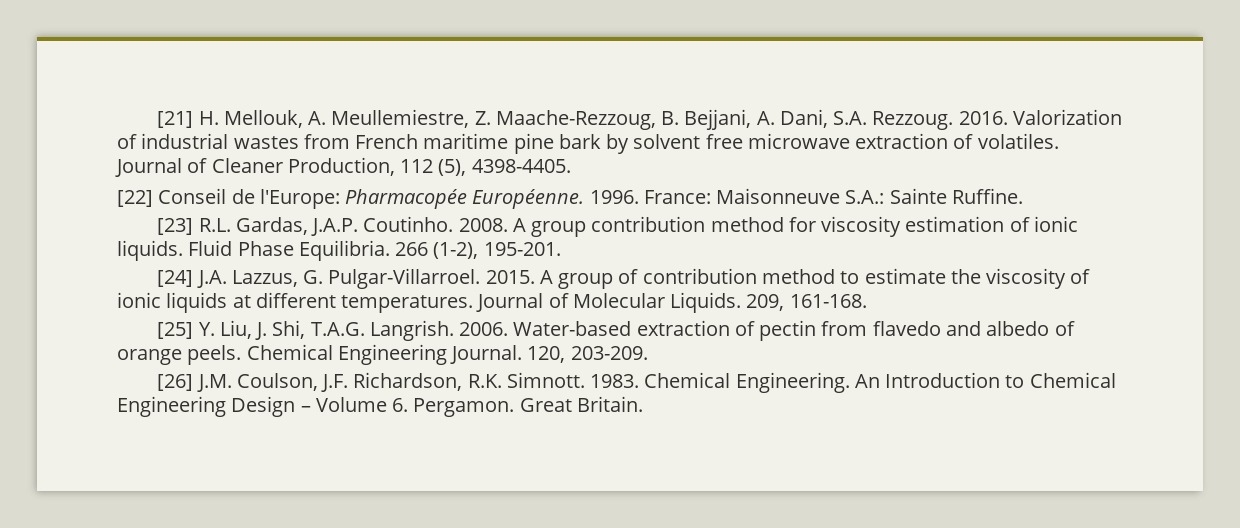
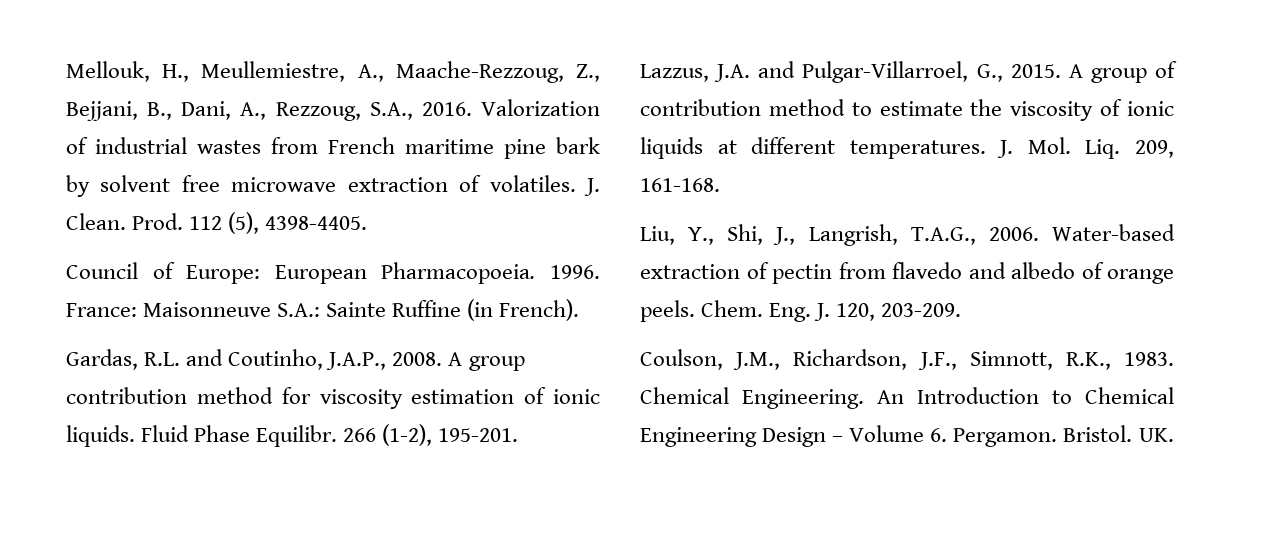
[157,109,954,130] [21] H. Mellouk, A. Meullemiestre, Z. Maache-Rezzoug, B. Bejjani, A. Dani, S.A. Rezzoug. -> [66,61,600,83] [66,101,413,121] Mellouk, H., Meullemiestre, A., Maache-Rezzoug, Z., Bejjani, B., Dani, A., Rezzoug, S.A.,
[115,157,395,177] Journal of Cleaner Production, -> [584,178,600,196] [66,213,184,230] J. Clean. Prod.
[117,188,585,209] [22] Conseil de l'Europe: Pharmacopée Européenne. -> [66,262,536,284] Council of Europe: European Pharmacopoeia.
[951,188,1023,204] [157,216,454,236] Ruffine. // [23] R.L. Gardas, J.A.P. Coutinho. -> [392,299,580,321] [66,349,387,370] Ruffine (in French). // Gardas, R.L. and Coutinho, J.A.P.,
[298,240,390,261] Equilibria. -> [256,425,338,447] Equilibr.
[157,268,481,289] [24] J.A. Lazzus, G. Pulgar-Villarroel. -> [640,61,1003,83] Lazzus, J.A. and Pulgar-Villarroel, G.,
[476,292,867,313] [157,320,454,341] Journal of Molecular Liquids. 209, 161-168. // [25] Y. Liu, J. Shi, T.A.G. Langrish. -> [997,137,1174,159] [640,178,720,192] [640,224,976,246] J. Mol. Liq. 209, 161-168. // Liu, Y., Shi, J., Langrish, T.A.G.,
[246,344,523,365] Chemical Engineering Journal. -> [701,300,831,322] Chem. Eng. J.
[157,372,585,392] [26] J.M. Coulson, J.F. Richardson, R.K. Simnott. -> [640,349,1111,370] Coulson, J.M., Richardson, J.F., Simnott, R.K.,
[519,396,643,412] Great Britain. -> [1063,425,1174,442] Bristol. UK.

